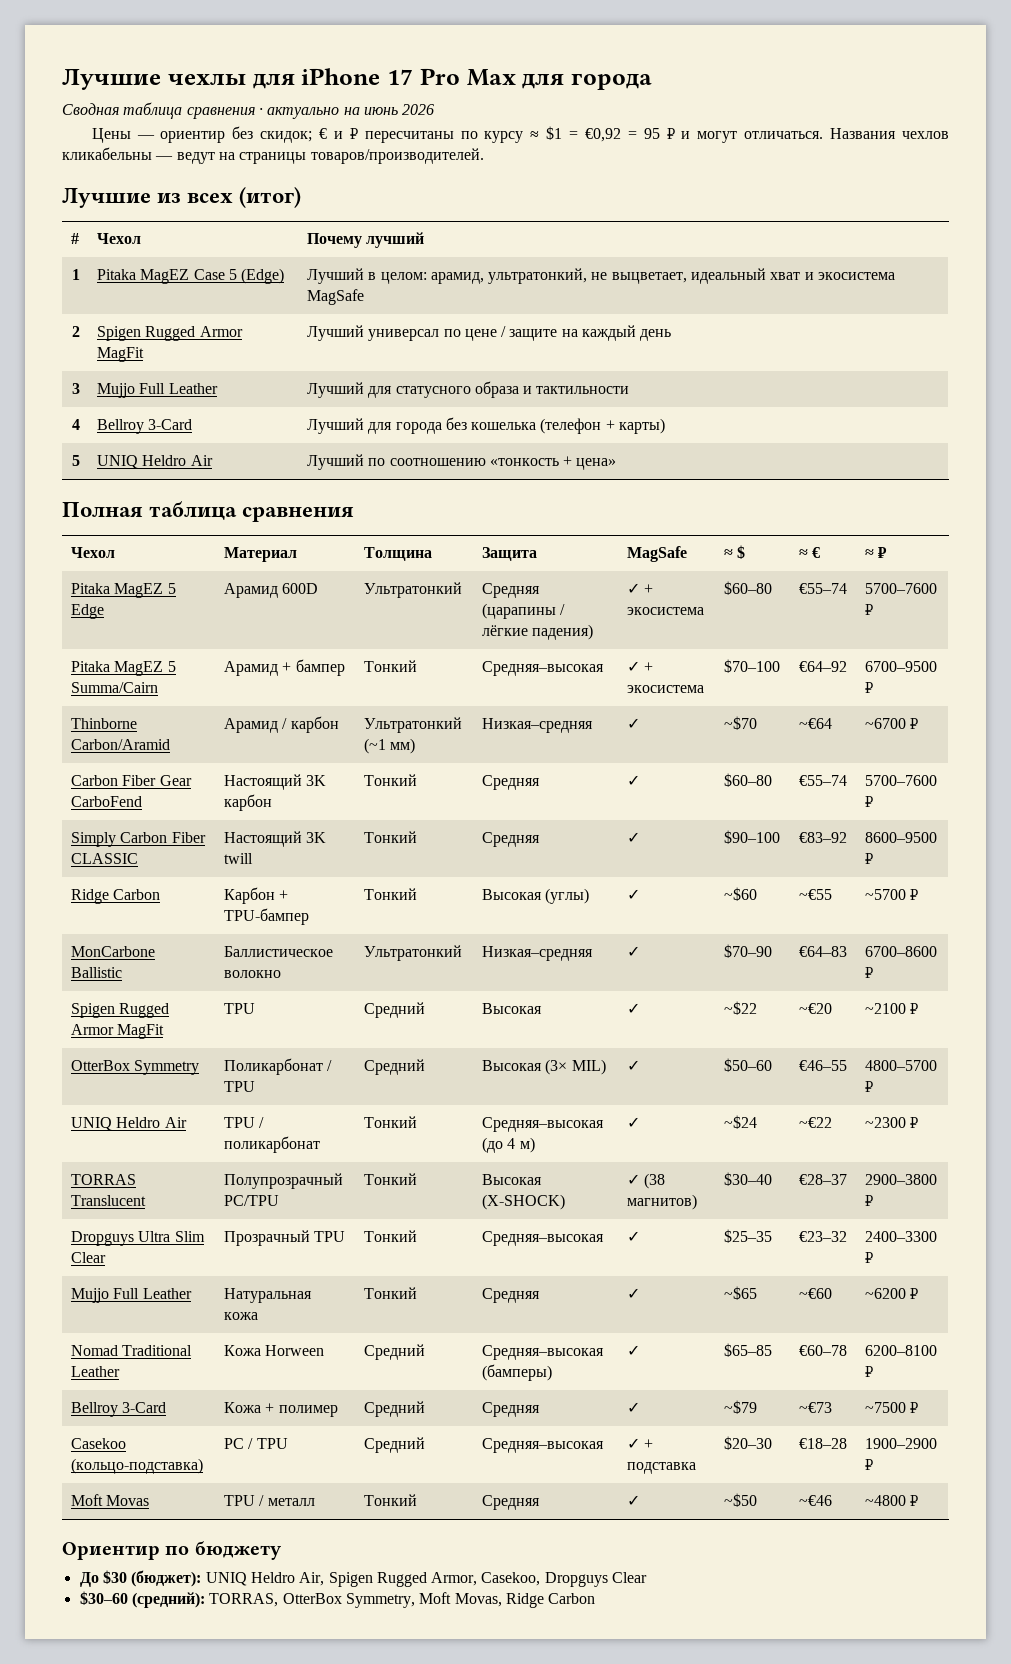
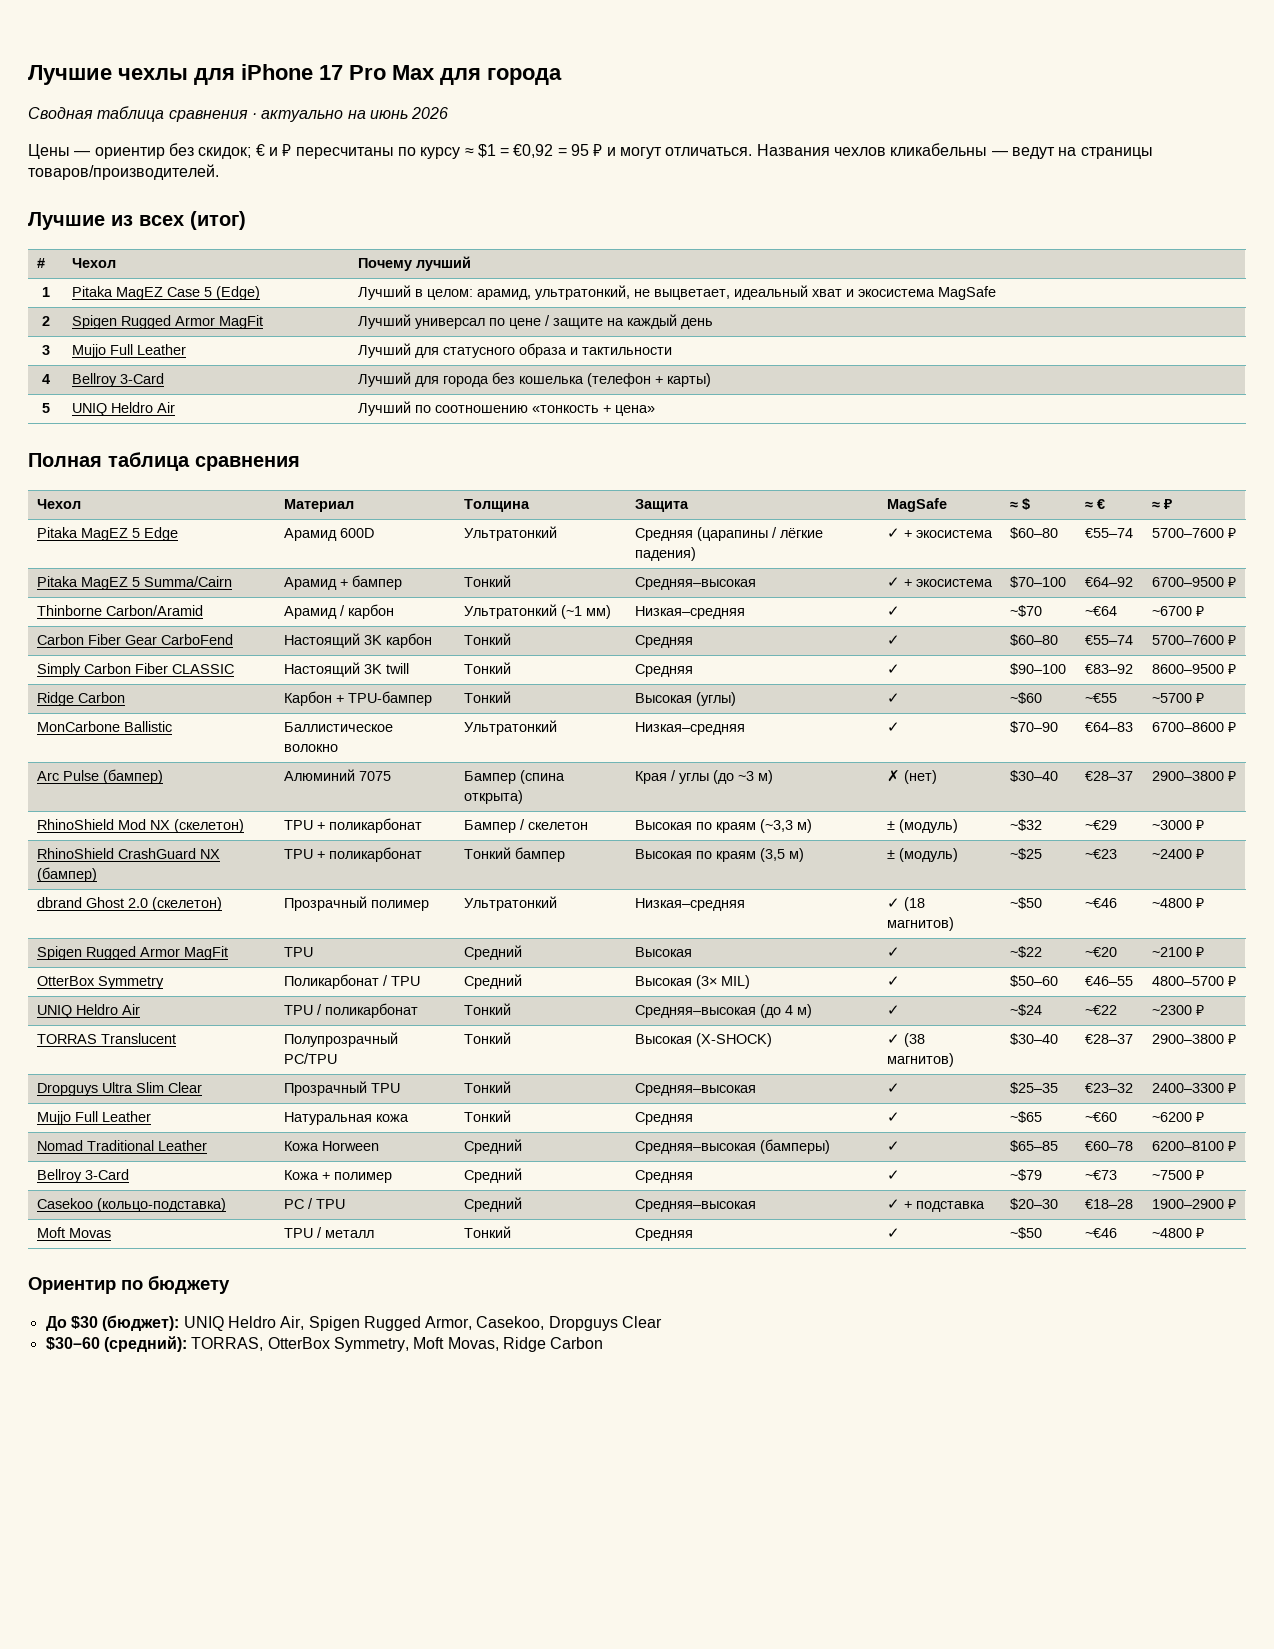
(873, 972) none -> [36,769,163,784] [283,769,391,781] [463,770,565,784] [463,790,523,804] [634,770,773,784] [886,770,937,784] [1009,770,1058,782] [1084,771,1133,781] [1151,771,1236,781] [36,819,244,833] [283,818,422,833] [463,819,588,833] [634,819,812,833] [886,819,958,833] [1009,819,1042,831] [1084,820,1117,830] [1151,820,1204,830] [36,848,220,859] [36,867,97,882] [283,847,422,862] [463,847,565,862] [634,848,804,862] [886,848,958,862] [1009,848,1042,860] [1084,849,1117,859] [1151,849,1204,859] [36,897,222,911] [283,896,429,911] [463,896,557,911] [634,898,745,911] [886,897,925,911] [886,917,954,931] [1009,897,1042,909] [1084,898,1117,908] [1151,898,1204,908] // Arc Pulse (бампер) | Алюминий 7075 | Бампер (спина открыта) | Края / углы (до ~3 м) | ✗ (нет) | $30–40 | €28–37 | 2900–3800 ₽ // RhinoShield Mod NX (скелетон) | TPU + поликарбонат | Бампер / скелетон | Высокая по краям (~3,3 м) | ± (модуль) | ~$32 | ~€29 | ~3000 ₽ // RhinoShield CrashGuard NX (бампер) | TPU + поликарбонат | Тонкий бампер | Высокая по краям (3,5 м) | ± (модуль) | ~$25 | ~€23 | ~2400 ₽ // dbrand Ghost 2.0 (скелетон) | Прозрачный полимер | Ультратонкий | Низкая–средняя | ✓ (18 магнитов) | ~$50 | ~€46 | ~4800 ₽

